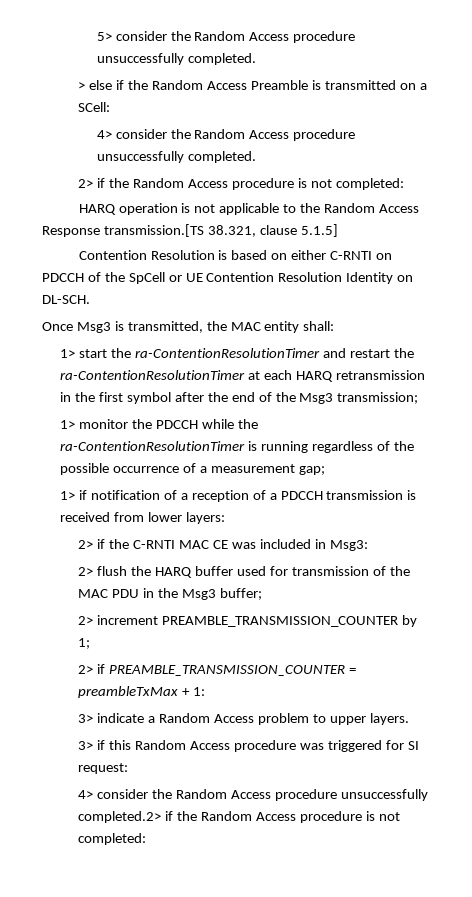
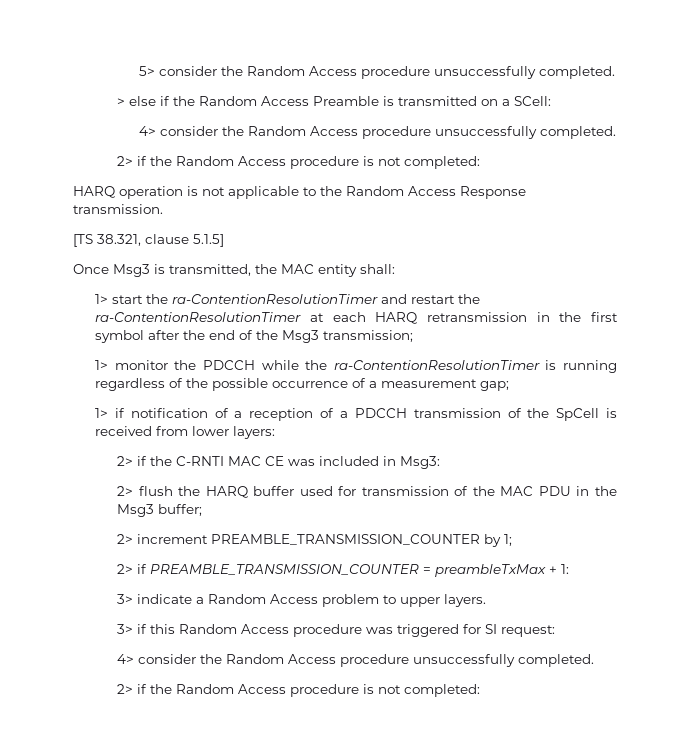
[103,224,204,237] transmission.[TS -> [73,204,163,214] [73,234,93,247] transmission. // [TS
[78,250,392,260] [42,272,414,284] [42,295,90,304] // Contention Resolution is based on either C-RNTI on PDCCH of the SpCell or UE Contention Resolution Identity on DL-SCH. -> (224, 240) none
(404, 495) none -> [507,408,600,421] of the SpCell
[78,811,162,823] completed.2> -> [518,654,595,667] [117,684,134,694] completed. // 2>

